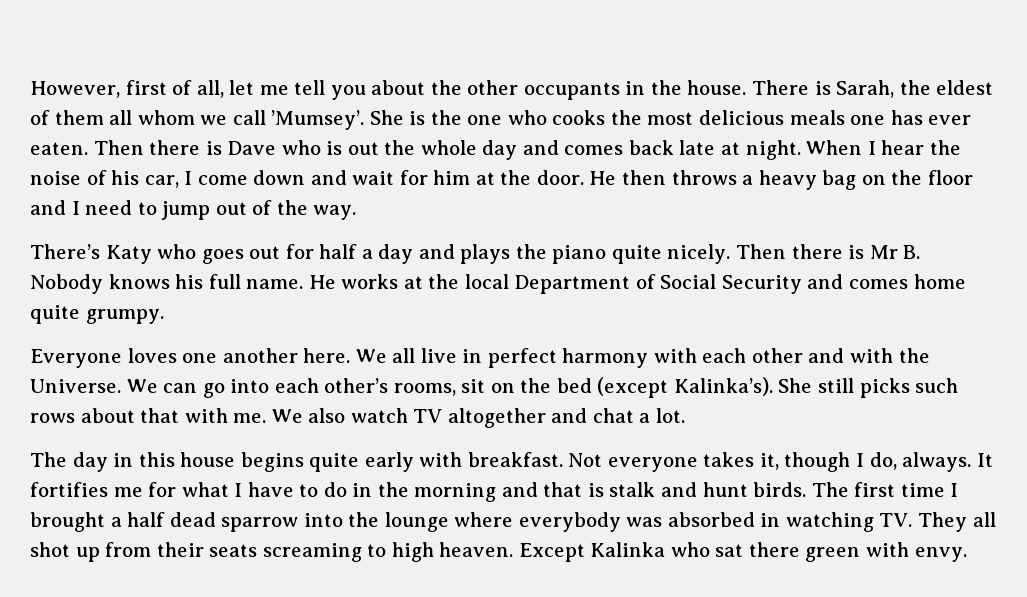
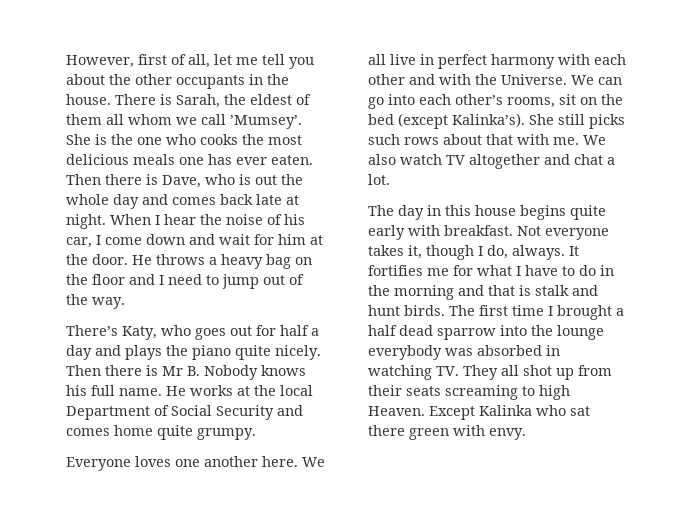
[227,141,277,155] Dave -> [162,175,201,188] Dave,
[622,170,667,185] then -> (152, 260) none
[105,245,152,264] Katy -> [122,326,157,340] Katy,
[454,512,514,527] where -> (604, 332) none
[439,542,514,557] heaven. -> [368,406,425,416] Heaven.

